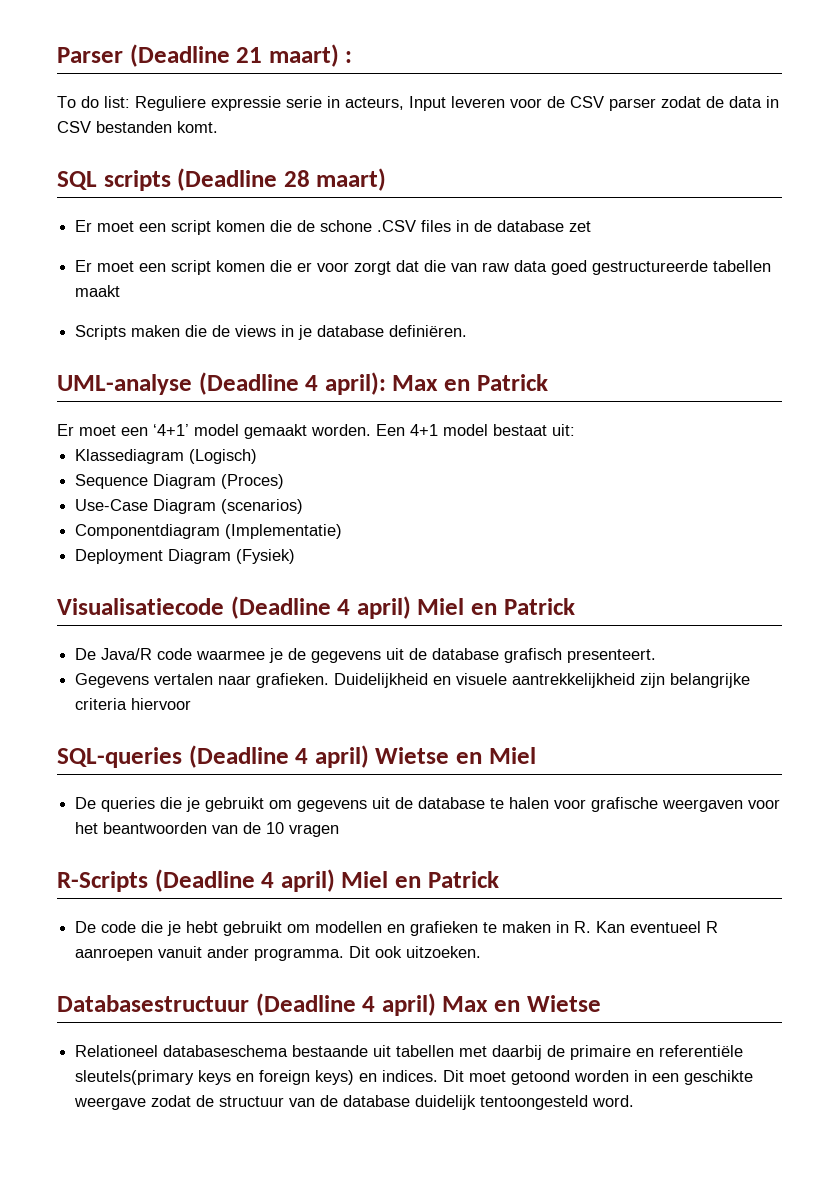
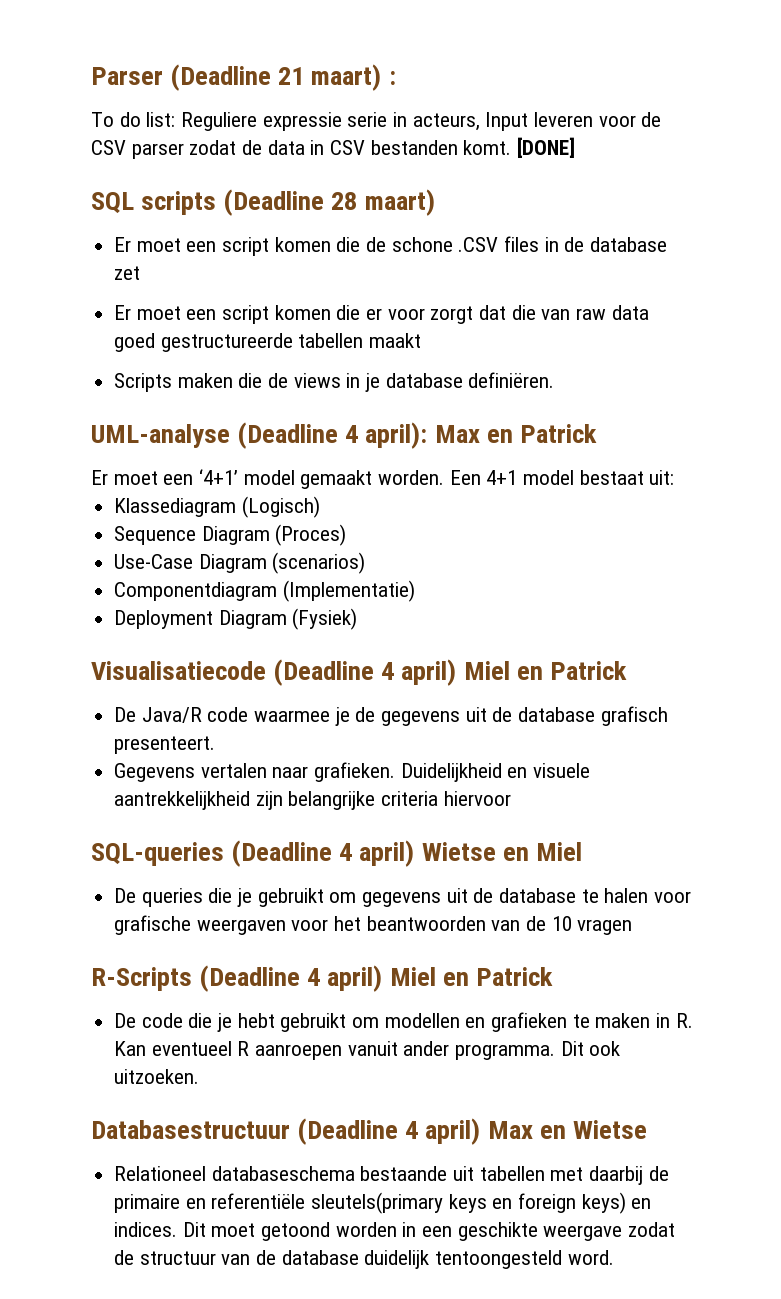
(218, 127) none -> [517,137,576,158] [DONE]

